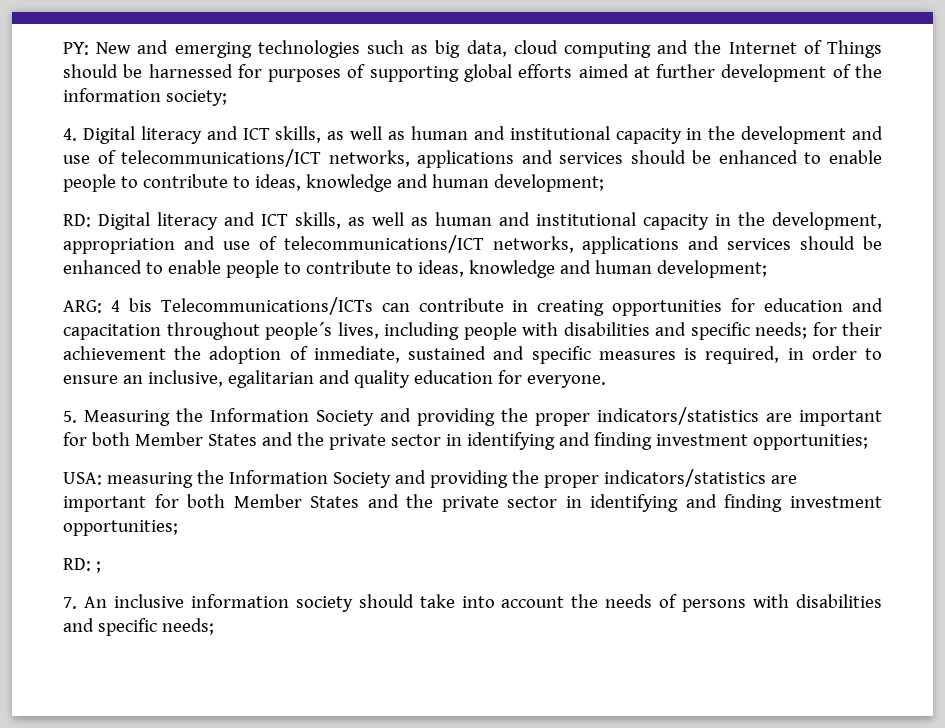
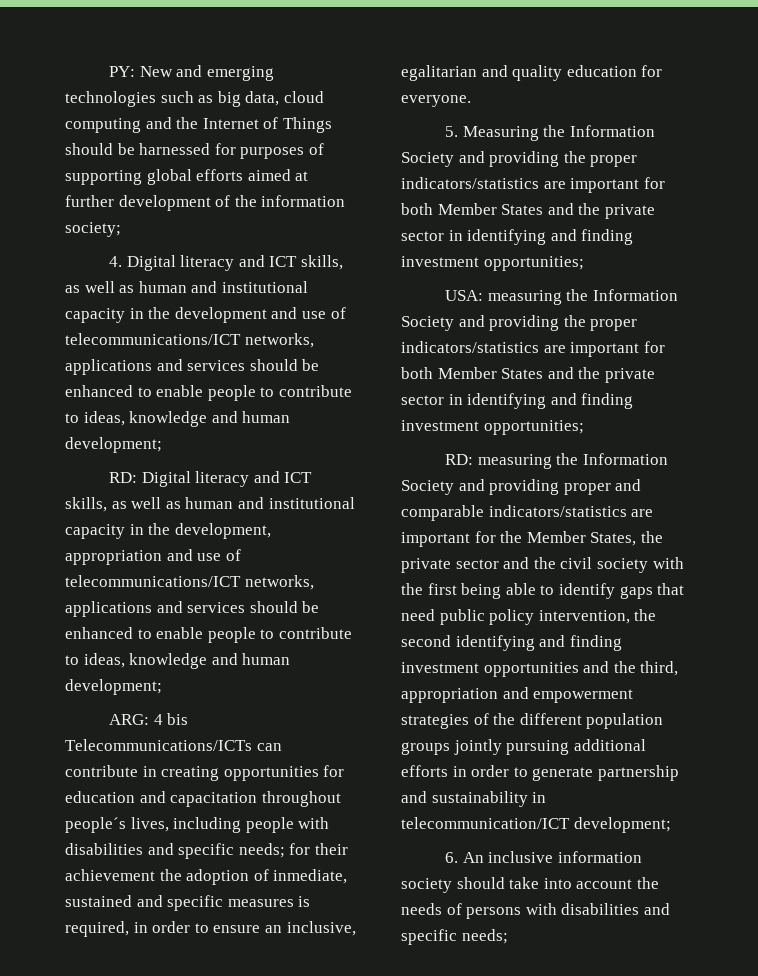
[95,561,101,573] [63,597,77,609] ; // 7. -> [477,453,668,469] [401,479,642,495] [401,505,654,521] [401,531,663,547] [401,557,684,573] [401,583,685,599] [401,609,657,625] [401,635,622,651] [401,661,679,677] [401,687,634,703] [401,713,664,729] [401,739,646,755] [401,765,679,781] [401,791,547,807] [401,817,671,833] [445,852,459,863] measuring the Information Society and providing proper and comparable indicators/statistics are important for the Member States, the private sector and the civil society with the first being able to identify gaps that need public policy intervention, the second identifying and finding investment opportunities and the third, appropriation and empowerment strategies of the different population groups jointly pursuing additional efforts in order to generate partnership and sustainability in telecommunication/ICT development; // 6.

